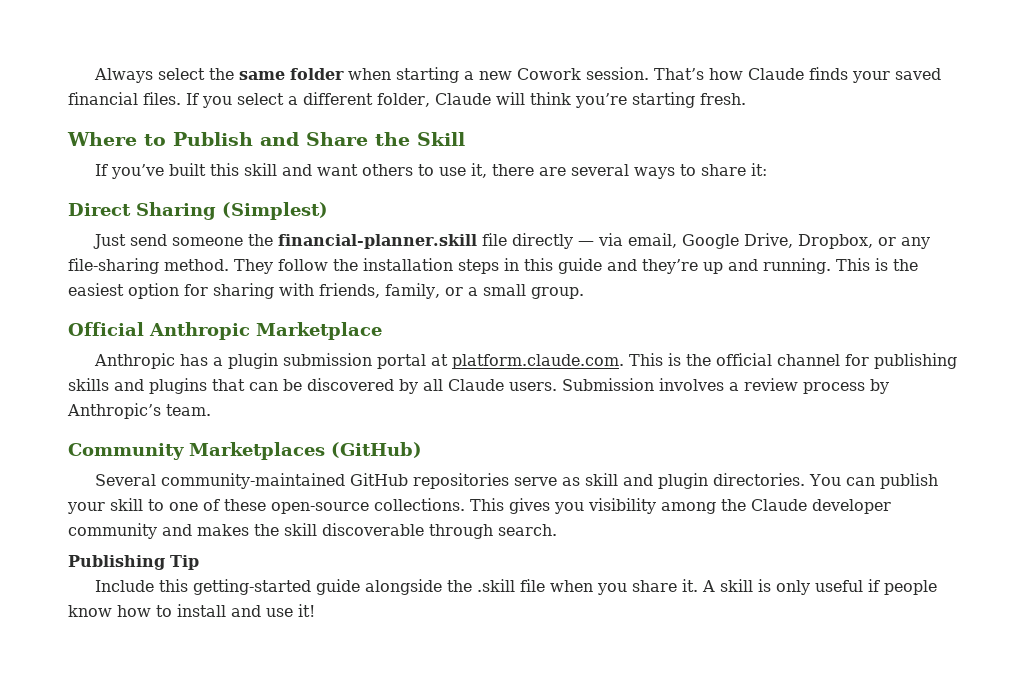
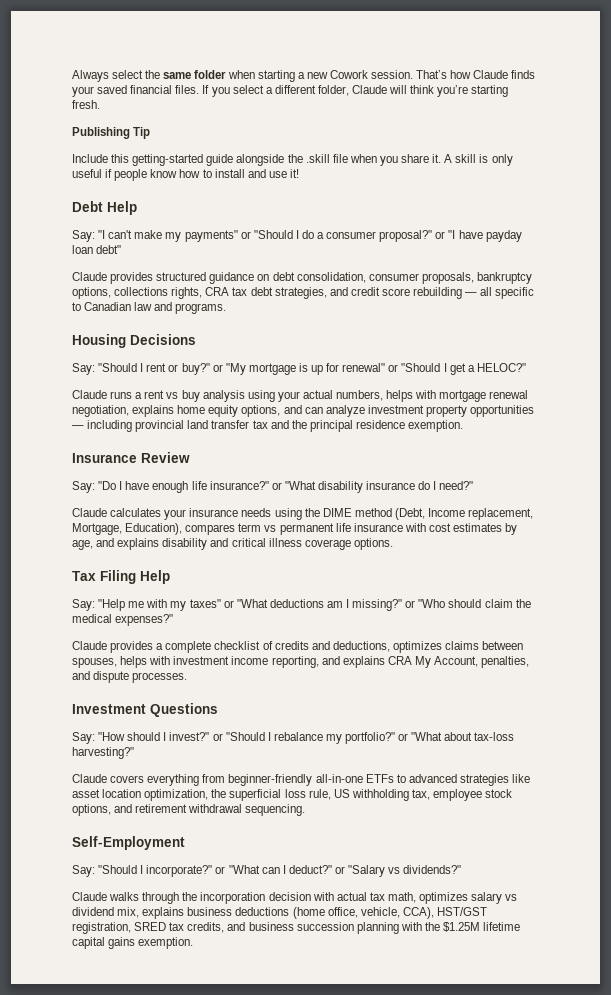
[67,132,465,146] [95,163,768,179] [68,202,328,220] [93,233,931,249] [68,258,918,274] [68,283,584,299] [68,322,382,340] [94,353,958,369] [68,378,889,394] [67,403,211,419] [68,442,422,460] [95,473,939,489] [67,498,891,514] [68,523,557,539] // Where to Publish and Share the Skill // If you’ve built this skill and want others to use it, there are several ways to share it: // Direct Sharing (Simplest) // Just send someone the financial-planner.skill file directly — via email, Google Drive, Dropbox, or any file-sharing method. They follow the installation steps in this guide and they’re up and running. This is the easiest option for sharing with friends, family, or a small group. // Official Anthropic Marketplace // Anthropic has a plugin submission portal at platform.claude.com. This is the official channel for publishing skills and plugins that can be discovered by all Claude users. Submission involves a review process by Anthropic’s team. // Community Marketplaces (GitHub) // Several community-maintained GitHub repositories serve as skill and plugin directories. You can publish your skill to one of these open-source collections. This gives you visibility among the Claude developer community and makes the skill discoverable through search. -> (100, 104) none
(315, 610) none -> [72,201,137,215] [72,230,522,242] [72,245,122,254] [72,272,532,284] [72,287,535,299] [72,302,227,314] [72,334,196,348] [72,363,526,375] [72,390,529,402] [72,405,535,417] [72,420,464,432] [72,452,190,463] [72,481,474,493] [72,508,534,520] [72,523,518,535] [72,538,393,550] [72,570,170,584] [72,599,531,611] [72,614,174,626] [72,641,524,653] [72,656,530,668] [72,671,188,683] [72,703,218,717] [72,732,515,744] [72,747,134,759] [72,774,531,786] [72,789,513,801] [72,804,306,816] [72,836,185,850] [72,865,462,877] [72,892,518,904] [72,907,487,919] [72,922,521,934] [72,937,194,949] // Debt Help // Say: "I can't make my payments" or "Should I do a consumer proposal?" or "I have payday loan debt" // Claude provides structured guidance on debt consolidation, consumer proposals, bankruptcy options, collections rights, CRA tax debt strategies, and credit score rebuilding — all specific to Canadian law and programs. // Housing Decisions // Say: "Should I rent or buy?" or "My mortgage is up for renewal" or "Should I get a HELOC?" // Claude runs a rent vs buy analysis using your actual numbers, helps with mortgage renewal negotiation, explains home equity options, and can analyze investment property opportunities — including provincial land transfer tax and the principal residence exemption. // Insurance Review // Say: "Do I have enough life insurance?" or "What disability insurance do I need?" // Claude calculates your insurance needs using the DIME method (Debt, Income replacement, Mortgage, Education), compares term vs permanent life insurance with cost estimates by age, and explains disability and critical illness coverage options. // Tax Filing Help // Say: "Help me with my taxes" or "What deductions am I missing?" or "Who should claim the medical expenses?" // Claude provides a complete checklist of credits and deductions, optimizes claims between spouses, helps with investment income reporting, and explains CRA My Account, penalties, and dispute processes. // Investment Questions // Say: "How should I invest?" or "Should I rebalance my portfolio?" or "What about tax-loss harvesting?" // Claude covers everything from beginner-friendly all-in-one ETFs to advanced strategies like asset location optimization, the superficial loss rule, US withholding tax, employee stock options, and retirement withdrawal sequencing. // Self-Employment // Say: "Should I incorporate?" or "What can I deduct?" or "Salary vs dividends?" // Claude walks through the incorporation decision with actual tax math, optimizes salary vs dividend mix, explains business deductions (home office, vehicle, CCA), HST/GST registration, SRED tax credits, and business succession planning with the $1.25M lifetime capital gains exemption.

